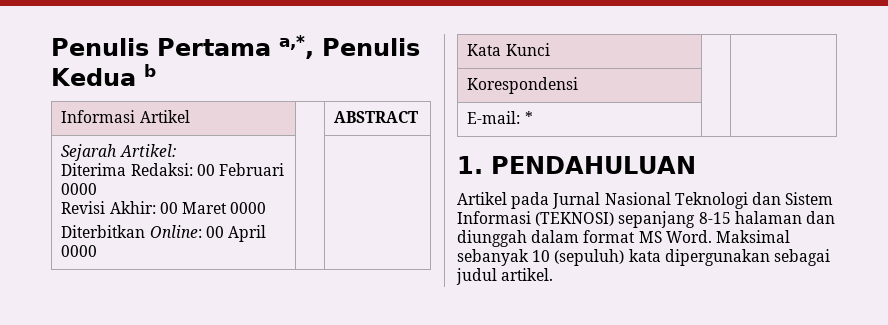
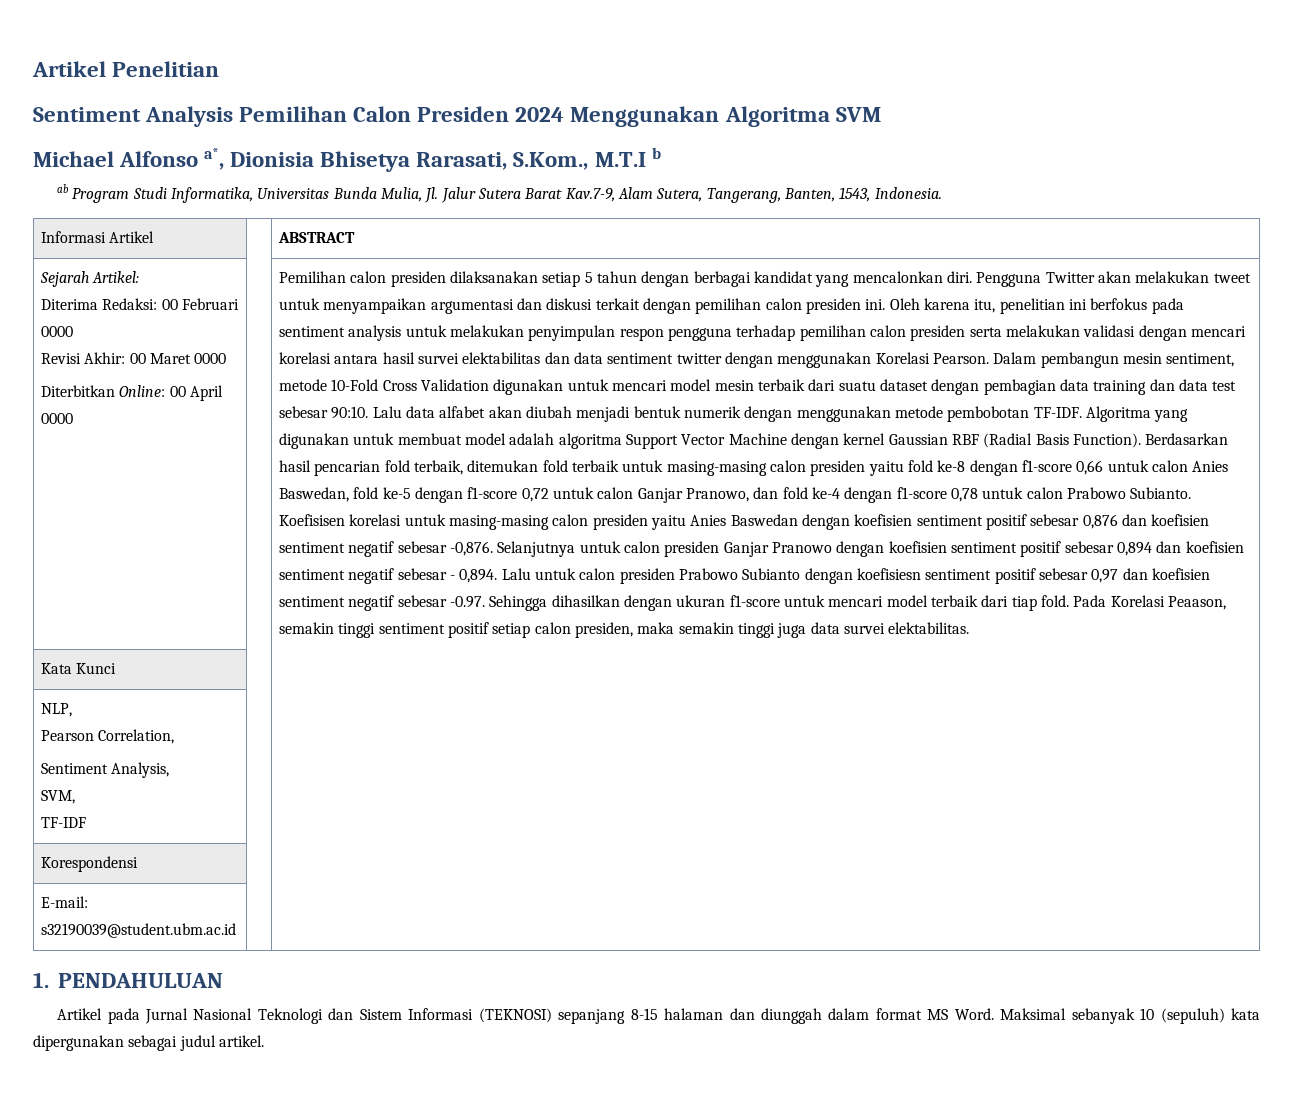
[51,35,420,59] [51,64,156,86] Penulis Pertama a,*, Penulis Kedua b -> [32,61,220,77] [33,106,881,127] [33,147,661,172] [57,184,942,203] Artikel Penelitian // Sentiment Analysis Pemilihan Calon Presiden 2024 Menggunakan Algoritma SVM // Michael Alfonso a*, Dionisia Bhisetya Rarasati, S.Kom., M.T.I b // ab Program Studi Informatika, Universitas Bunda Mulia, Jl. Jalur Sutera Barat Kav.7-9, Alam Sutera, Tangerang, Banten, 1543, Indonesia.
[467,43,550,56] // Kata Kunci -> [279,271,1251,287] [279,298,1184,314] [279,325,1246,341] [279,352,1235,368] [279,379,1237,395] [279,406,1189,422] [279,433,1229,449] [279,460,1229,476] [279,487,1192,503] [279,514,1210,530] [279,541,1244,557] [279,568,1210,584] [279,595,1226,611] [279,622,970,638] [41,663,117,674] [41,703,73,717] [41,729,175,744] [41,762,170,778] [41,790,76,804] [41,817,87,828] Pemilihan calon presiden dilaksanakan setiap 5 tahun dengan berbagai kandidat yang mencalonkan diri. Pengguna Twitter akan melakukan tweet untuk menyampaikan argumentasi dan diskusi terkait dengan pemilihan calon presiden ini. Oleh karena itu, penelitian ini berfokus pada sentiment analysis untuk melakukan penyimpulan respon pengguna terhadap pemilihan calon presiden serta melakukan validasi dengan mencari korelasi antara hasil survei elektabilitas dan data sentiment twitter dengan menggunakan Korelasi Pearson. Dalam pembangun mesin sentiment, metode 10-Fold Cross Validation digunakan untuk mencari model mesin terbaik dari suatu dataset dengan pembagian data training dan data test sebesar 90:10. Lalu data alfabet akan diubah menjadi bentuk numerik dengan menggunakan metode pembobotan TF-IDF. Algoritma yang digunakan untuk membuat model adalah algoritma Support Vector Machine dengan kernel Gaussian RBF (Radial Basis Function). Berdasarkan hasil pencarian fold terbaik, ditemukan fold terbaik untuk masing-masing calon presiden yaitu fold ke-8 dengan f1-score 0,66 untuk calon Anies Baswedan, fold ke-5 dengan f1-score 0,72 untuk calon Ganjar Pranowo, dan fold ke-4 dengan f1-score 0,78 untuk calon Prabowo Subianto. Koefisisen korelasi untuk masing-masing calon presiden yaitu Anies Baswedan dengan koefisien sentiment positif sebesar 0,876 dan koefisien sentiment negatif sebesar -0,876. Selanjutnya untuk calon presiden Ganjar Pranowo dengan koefisien sentiment positif sebesar 0,894 dan koefisien sentiment negatif sebesar - 0,894. Lalu untuk calon presiden Prabowo Subianto dengan koefisiesn sentiment positif sebesar 0,97 dan koefisien sentiment negatif sebesar -0.97. Sehingga dihasilkan dengan ukuran f1-score untuk mencari model terbaik dari tiap fold. Pada Korelasi Peaason, semakin tinggi sentiment positif setiap calon presiden, maka semakin tinggi juga data survei elektabilitas. // Kata Kunci | | // NLP, // Pearson Correlation, // Sentiment Analysis, // SVM, // TF-IDF
[524,111,533,124] * -> [41,923,237,938] s32190039@student.ubm.ac.id

